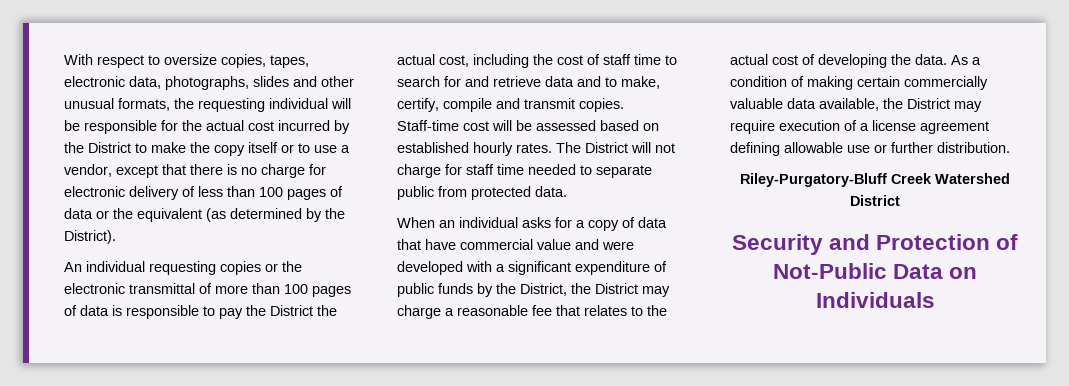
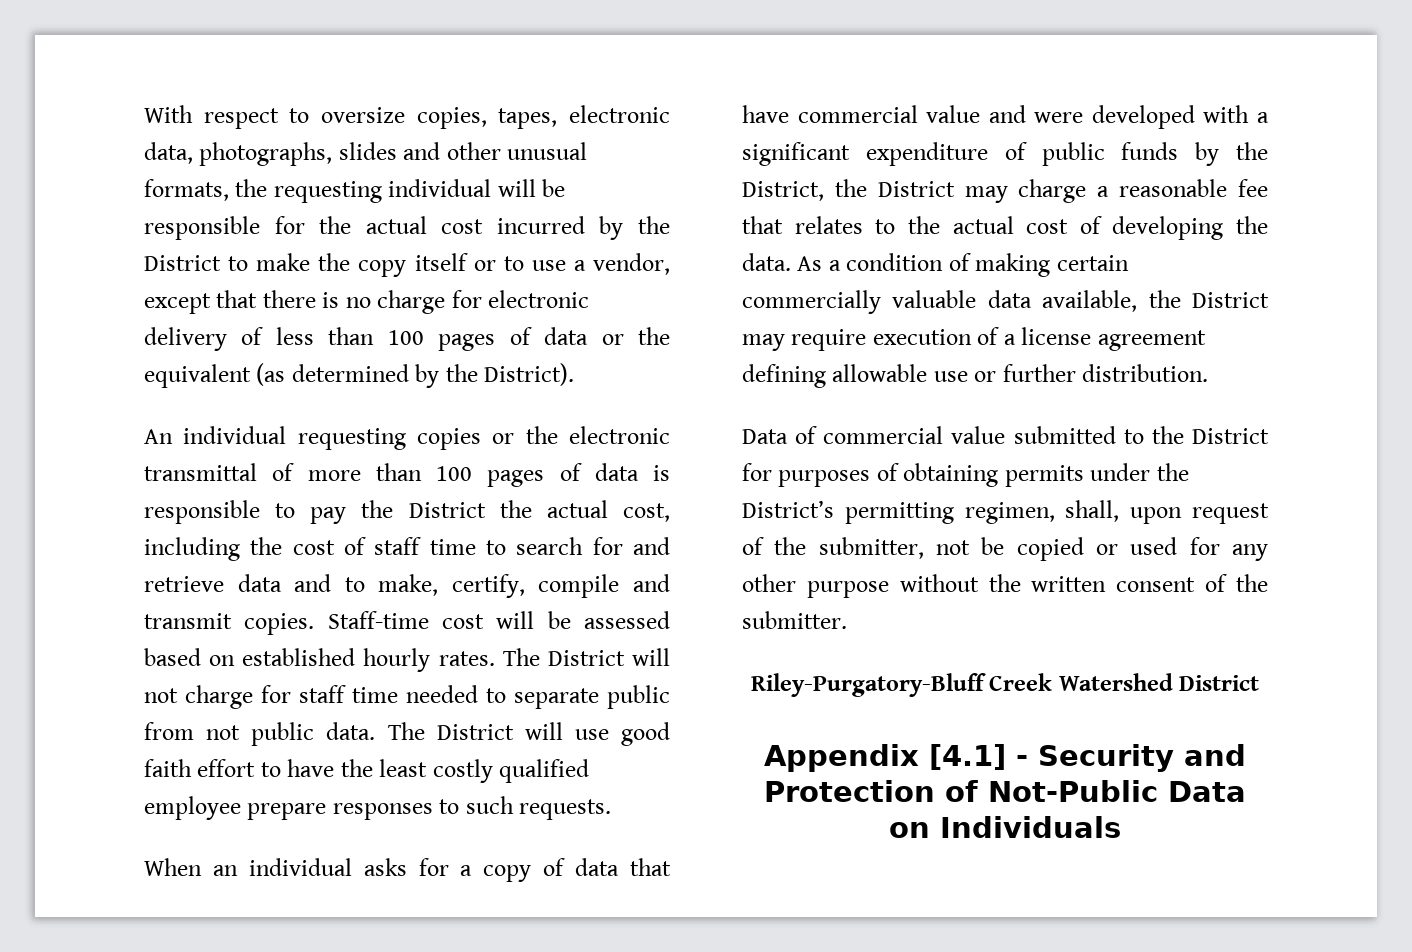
[471,186,567,200] protected data. -> [206,722,670,746] [144,759,590,783] [144,796,612,820] not public data. The District will use good faith effort to have the least costly qualified employee prepare responses to such requests.
(1010, 147) none -> [742,426,1269,444] [742,463,1189,487] [742,500,1269,524] [742,537,1268,561] [742,574,1268,598] [742,611,847,629] // Data of commercial value submitted to the District for purposes of obtaining permits under the District’s permitting regimen, shall, upon request of the submitter, not be copied or used for any other purpose without the written consent of the submitter.
(900, 200) none -> [764,744,1028,772] Appendix [4.1] -

